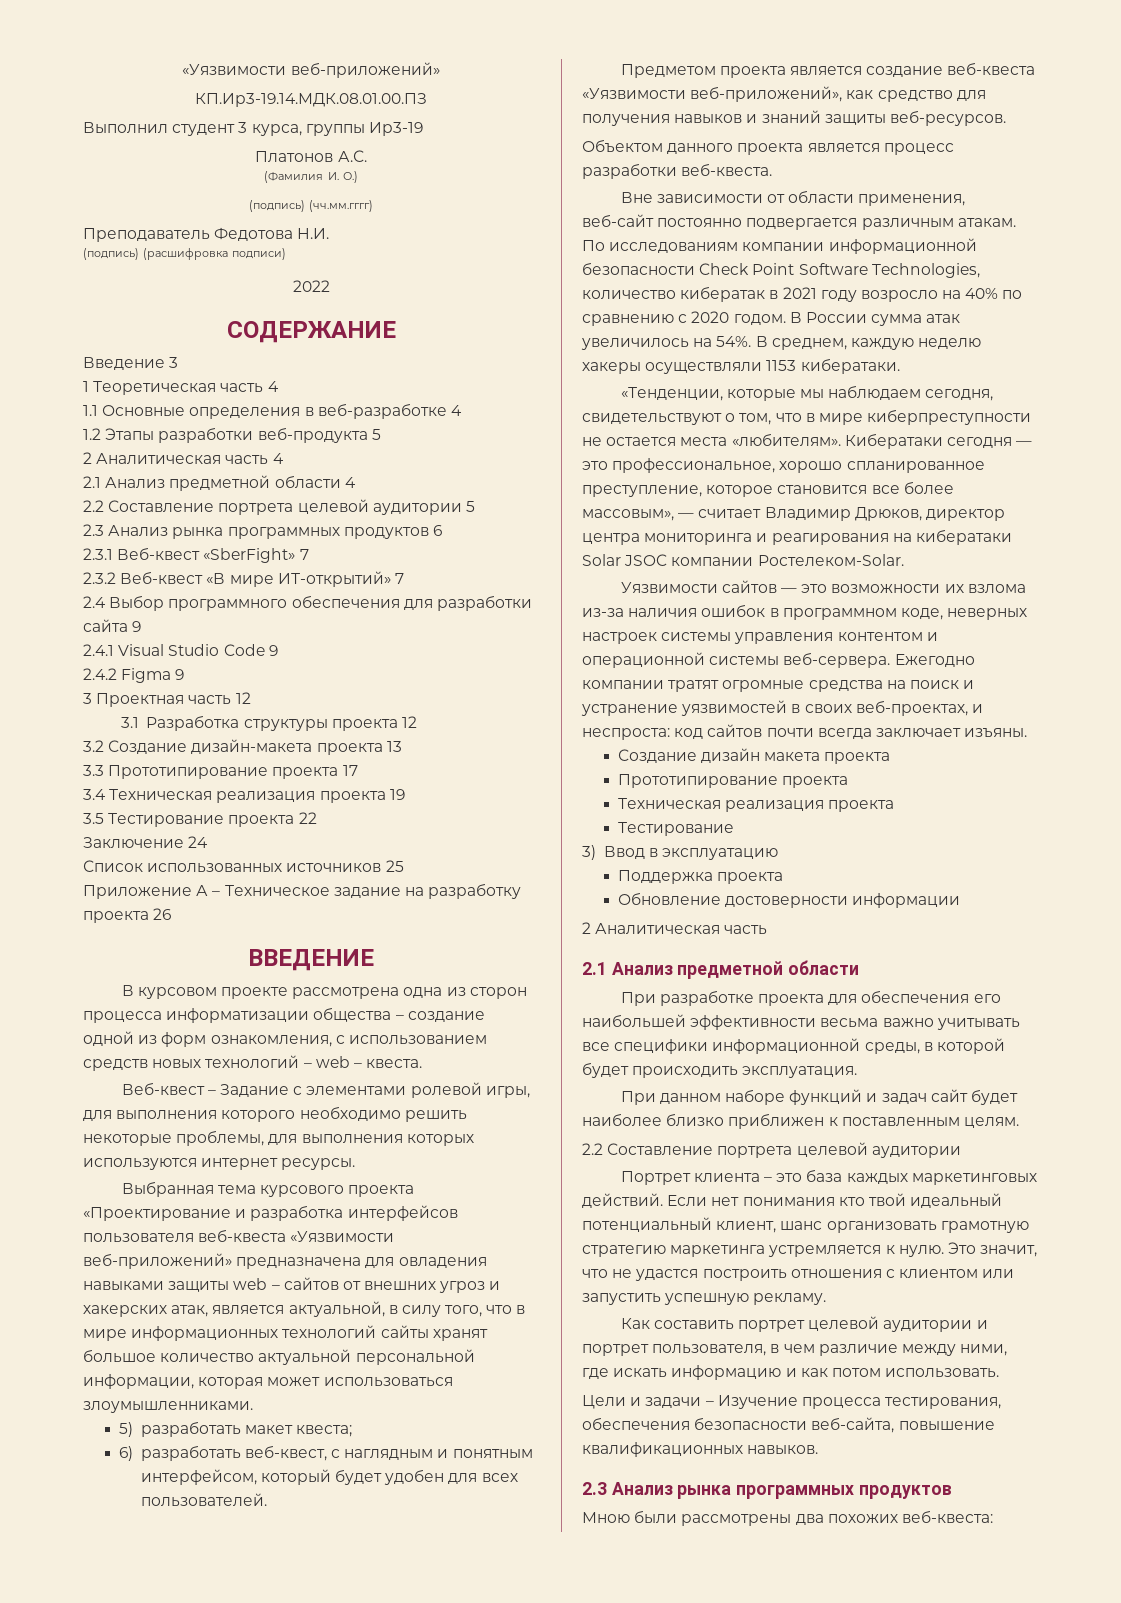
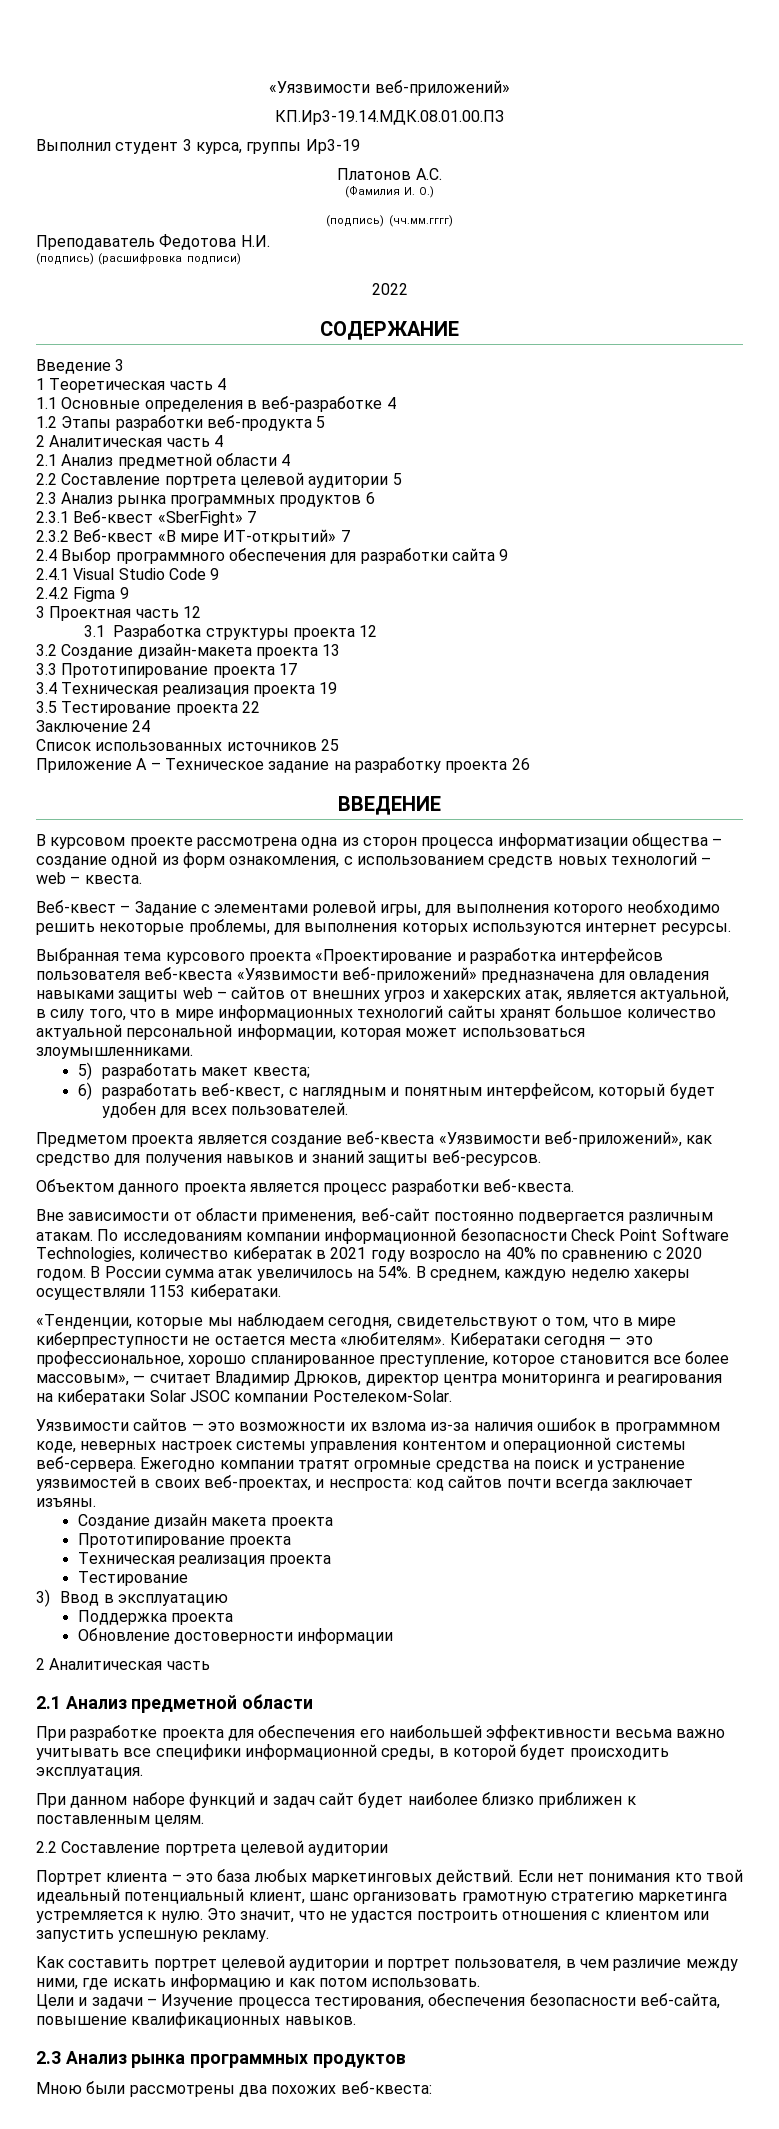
[846,1173,908,1184] каждых -> [253,1869,307,1882] любых

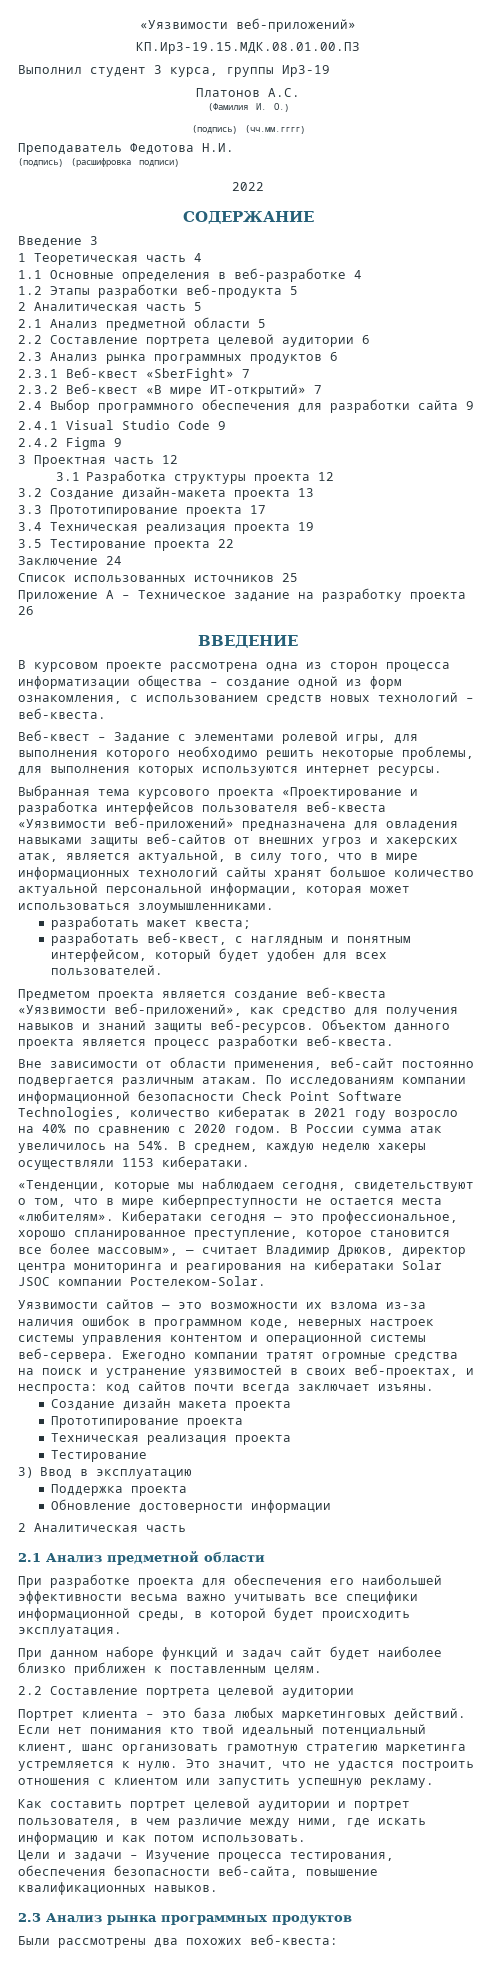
[275,110,504,125] КП.Ир3-19.14.МДК.08.01.00.ПЗ -> [136,42,360,54] КП.Ир3-19.15.МДК.08.01.00.ПЗ
[213,435,223,447] [36,453,291,469] [36,472,402,488] 4 // 2.1 Анализ предметной области 4 // 2.2 Составление портрета целевой аудитории 5 -> [194,302,202,311] [18,317,266,331] [18,334,370,347] 5 // 2.1 Анализ предметной области 5 // 2.2 Составление портрета целевой аудитории 6
[36,872,142,884] web – квеста. -> [18,708,106,719] веб-квеста.
[182,986,286,999] web – сайтов -> [146,833,226,844] веб-сайтов
[77,1062,92,1080] 5) -> (274, 908) none
[77,1082,92,1100] 6) -> (251, 924) none
(542, 1158) // -> (314, 1026) none
[36,2081,126,2094] Мною были -> [18,1936,50,1945] Были

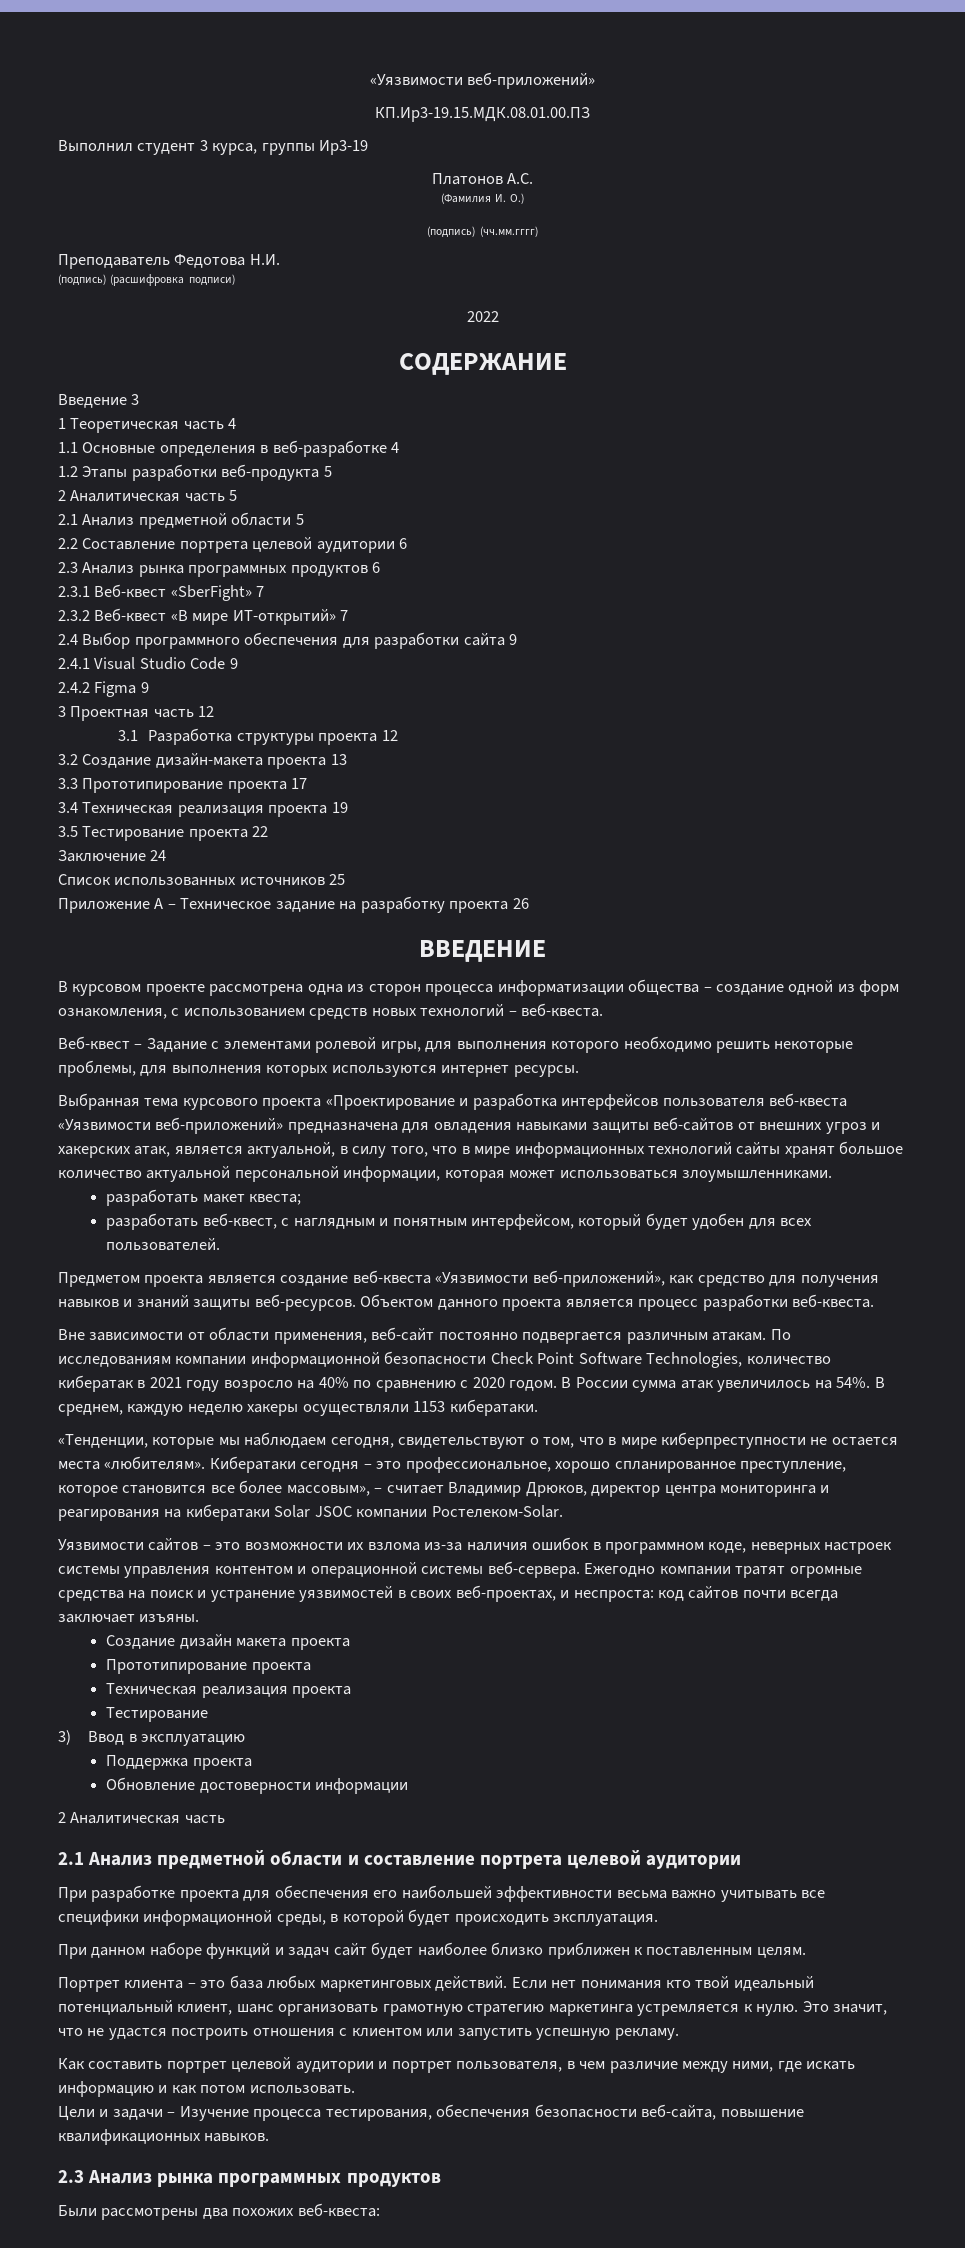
[274,1217,282,1221] — -> [363,1464,372,1469] –
[186,1250,194,1254] — -> [374,1488,383,1493] –
[162,1305,170,1309] — -> [202,1545,211,1550] –
(265, 1557) none -> [347,1850,742,1869] и составление портрета целевой аудитории
[18,1685,354,1698] // 2.2 Составление портрета целевой аудитории -> (806, 1952) none

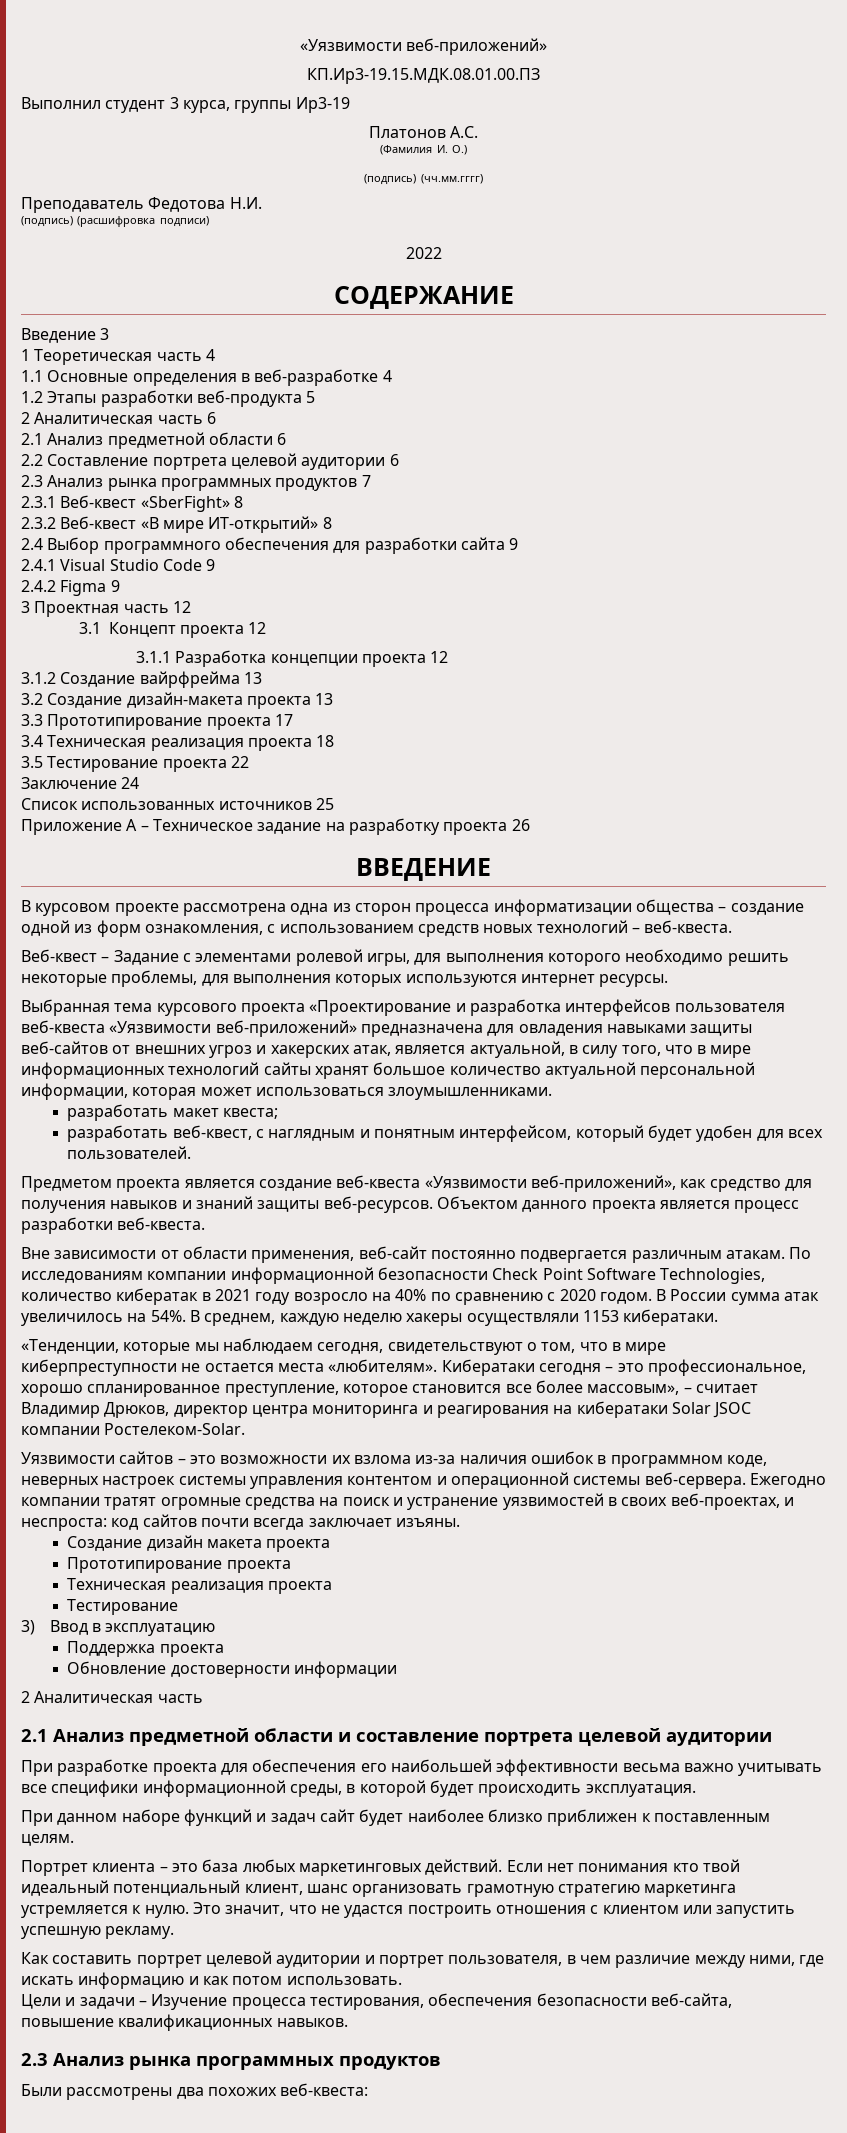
[229,490,238,501] [58,512,304,529] 5 // 2.1 Анализ предметной области 5 -> [206,412,216,424] [21,432,287,449] 6 // 2.1 Анализ предметной области 6
[372,562,381,573] 6 -> [361,475,371,487] 7
[256,586,265,597] 7 -> [233,496,243,508] 8
[340,610,349,621] 7 -> [322,517,332,529] 8
[148,728,398,745] Разработка структуры проекта 12 -> [108,622,267,638] [136,650,449,667] [21,671,262,688] Концепт проекта 12 // 3.1.1 Разработка концепции проекта 12 // 3.1.2 Создание вайрфрейма 13
[331,802,348,813] 19 -> [316,735,335,747] 18

